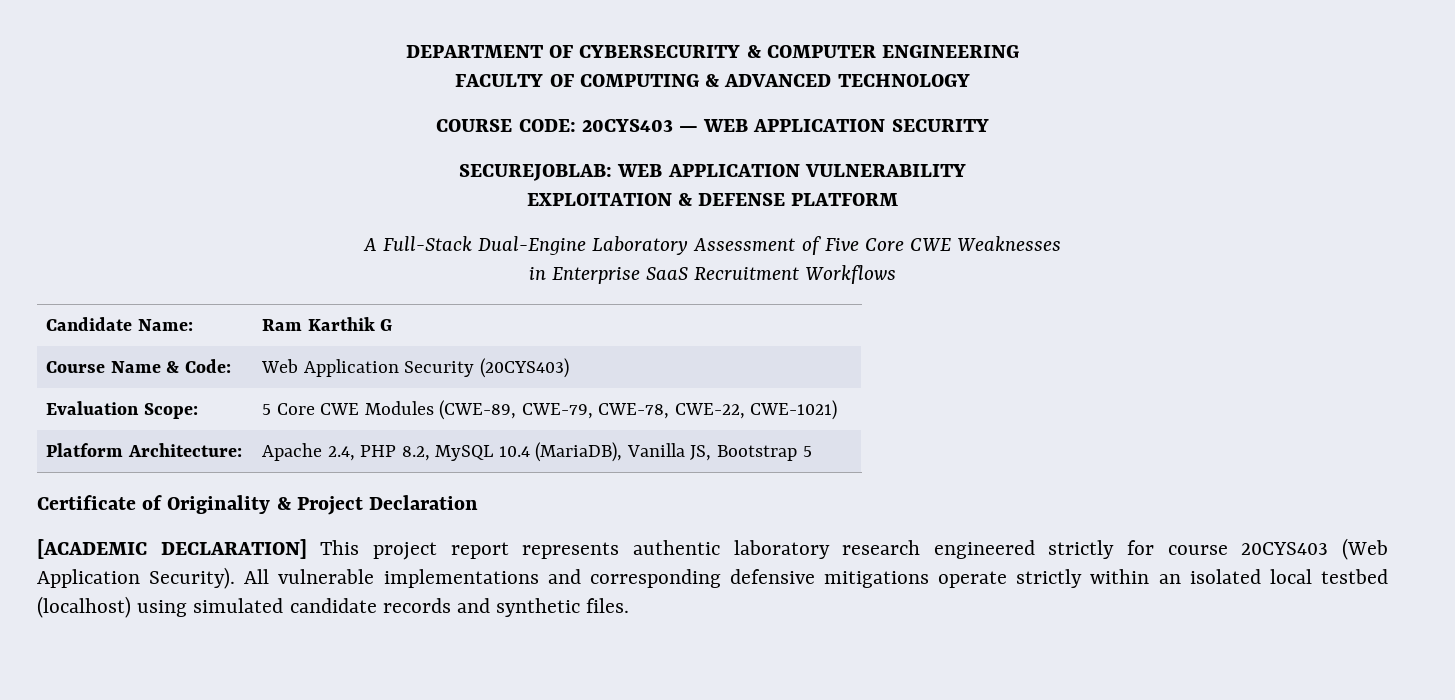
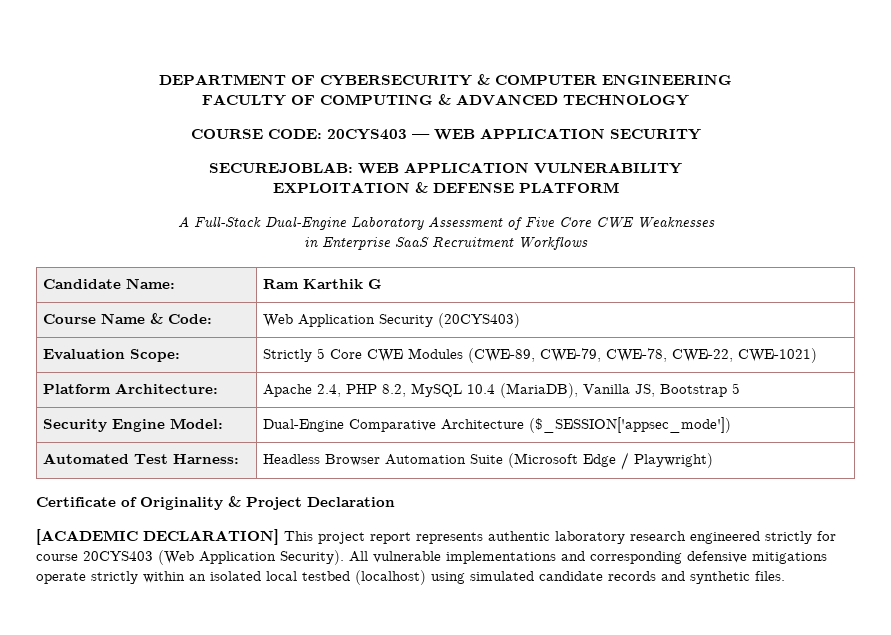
(198, 411) none -> [262,349,312,362] Strictly
(812, 451) none -> [42,418,223,432] [262,417,731,433] [42,453,239,464] [262,452,713,470] // Security Engine Model: | Dual-Engine Comparative Architecture ($_SESSION['appsec_mode']) // Automated Test Harness: | Headless Browser Automation Suite (Microsoft Edge / Playwright)

